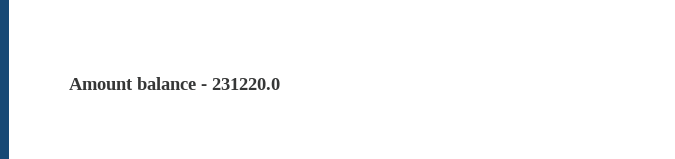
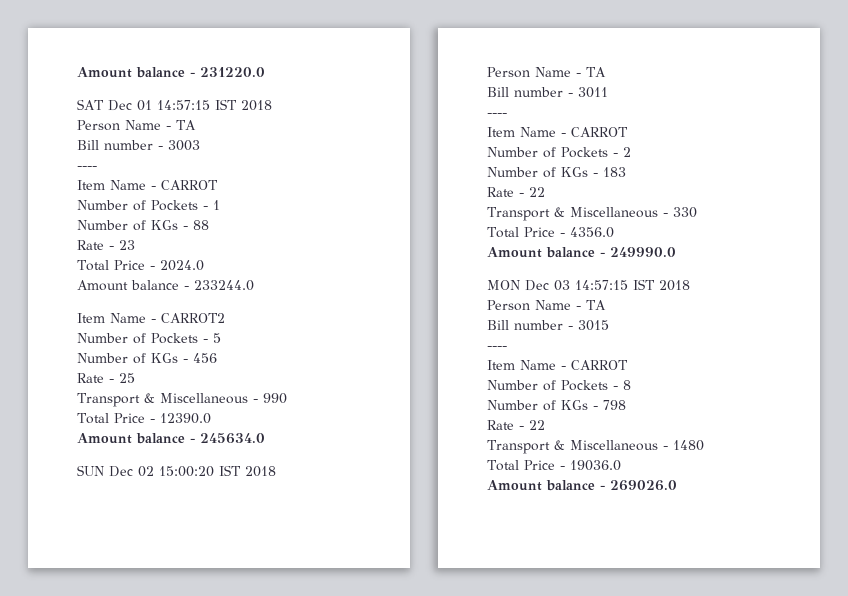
(280, 84) none -> [77,99,272,111] [77,120,196,131] [77,140,200,151] [77,166,97,170] [77,180,218,190] [77,200,220,211] [77,220,209,231] [77,240,135,250] [77,260,204,271] [77,280,254,291] [77,313,225,323] [77,333,221,344] [77,353,217,364] [77,373,135,383] [77,393,287,407] [77,413,211,424] [77,433,265,444] [77,465,276,477] [487,67,606,78] [487,87,608,98] [487,113,507,117] [487,127,628,137] [487,147,631,158] [487,167,626,178] [487,187,545,197] [487,207,697,221] [487,227,614,238] [487,247,676,258] [487,279,690,291] [487,300,606,311] [487,320,609,331] [487,346,507,350] [487,360,628,370] [487,380,631,391] [487,400,626,411] [487,420,545,430] [487,440,704,454] [487,460,621,471] [487,480,677,491] // SAT Dec 01 14:57:15 IST 2018 // Person Name - TA // Bill number - 3003 // ---- // Item Name - CARROT // Number of Pockets - 1 // Number of KGs - 88 // Rate - 23 // Total Price - 2024.0 // Amount balance - 233244.0 // Item Name - CARROT2 // Number of Pockets - 5 // Number of KGs - 456 // Rate - 25 // Transport & Miscellaneous - 990 // Total Price - 12390.0 // Amount balance - 245634.0 // SUN Dec 02 15:00:20 IST 2018 // Person Name - TA // Bill number - 3011 // ---- // Item Name - CARROT // Number of Pockets - 2 // Number of KGs - 183 // Rate - 22 // Transport & Miscellaneous - 330 // Total Price - 4356.0 // Amount balance - 249990.0 // MON Dec 03 14:57:15 IST 2018 // Person Name - TA // Bill number - 3015 // ---- // Item Name - CARROT // Number of Pockets - 8 // Number of KGs - 798 // Rate - 22 // Transport & Miscellaneous - 1480 // Total Price - 19036.0 // Amount balance - 269026.0

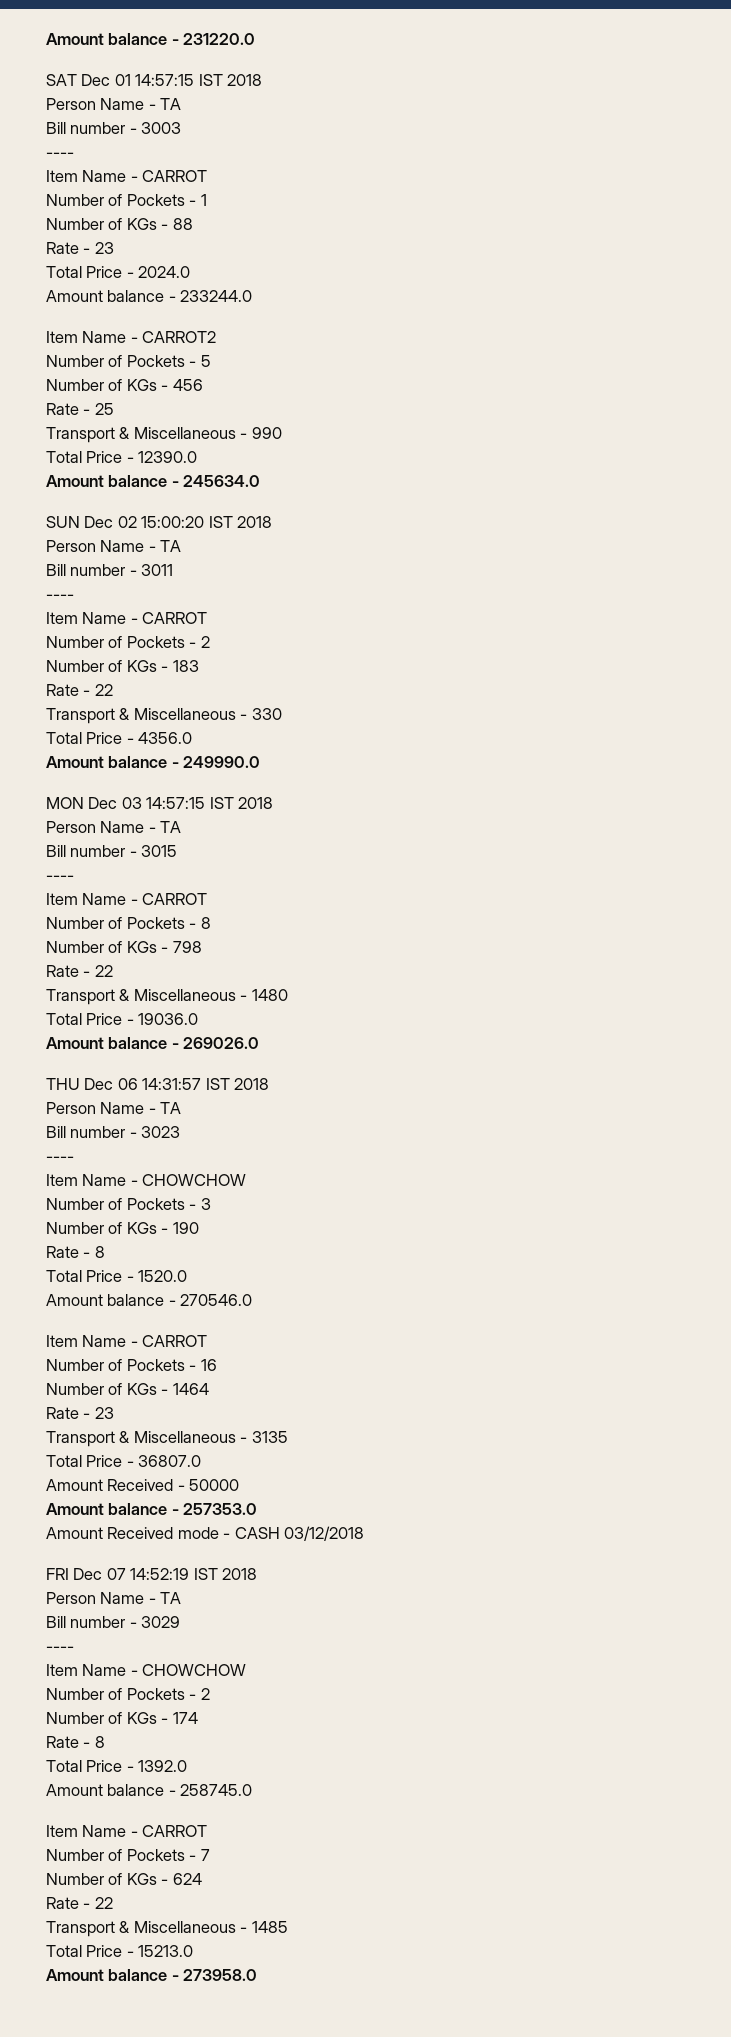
(677, 485) none -> [46,1078,270,1090] [46,1102,182,1114] [46,1126,181,1138] [46,1156,74,1162] [46,1174,247,1186] [46,1198,211,1210] [46,1222,199,1234] [46,1246,105,1258] [46,1270,188,1282] [46,1294,253,1306] [46,1335,208,1347] [46,1359,217,1371] [46,1383,209,1395] [46,1407,114,1419] [46,1431,288,1447] [46,1455,202,1467] [46,1479,240,1491] [46,1503,258,1515] [46,1526,365,1541] [46,1568,258,1580] [46,1592,182,1604] [46,1616,181,1628] [46,1646,74,1652] [46,1664,247,1676] [46,1688,210,1700] [46,1712,198,1724] [46,1736,105,1748] [46,1760,188,1772] [46,1784,253,1796] [46,1825,208,1837] [46,1849,210,1861] [46,1873,202,1885] [46,1897,113,1909] [46,1921,288,1937] [46,1945,194,1957] [46,1969,258,1981] // THU Dec 06 14:31:57 IST 2018 // Person Name - TA // Bill number - 3023 // ---- // Item Name - CHOWCHOW // Number of Pockets - 3 // Number of KGs - 190 // Rate - 8 // Total Price - 1520.0 // Amount balance - 270546.0 // Item Name - CARROT // Number of Pockets - 16 // Number of KGs - 1464 // Rate - 23 // Transport & Miscellaneous - 3135 // Total Price - 36807.0 // Amount Received - 50000 // Amount balance - 257353.0 // Amount Received mode - CASH 03/12/2018 // FRI Dec 07 14:52:19 IST 2018 // Person Name - TA // Bill number - 3029 // ---- // Item Name - CHOWCHOW // Number of Pockets - 2 // Number of KGs - 174 // Rate - 8 // Total Price - 1392.0 // Amount balance - 258745.0 // Item Name - CARROT // Number of Pockets - 7 // Number of KGs - 624 // Rate - 22 // Transport & Miscellaneous - 1485 // Total Price - 15213.0 // Amount balance - 273958.0

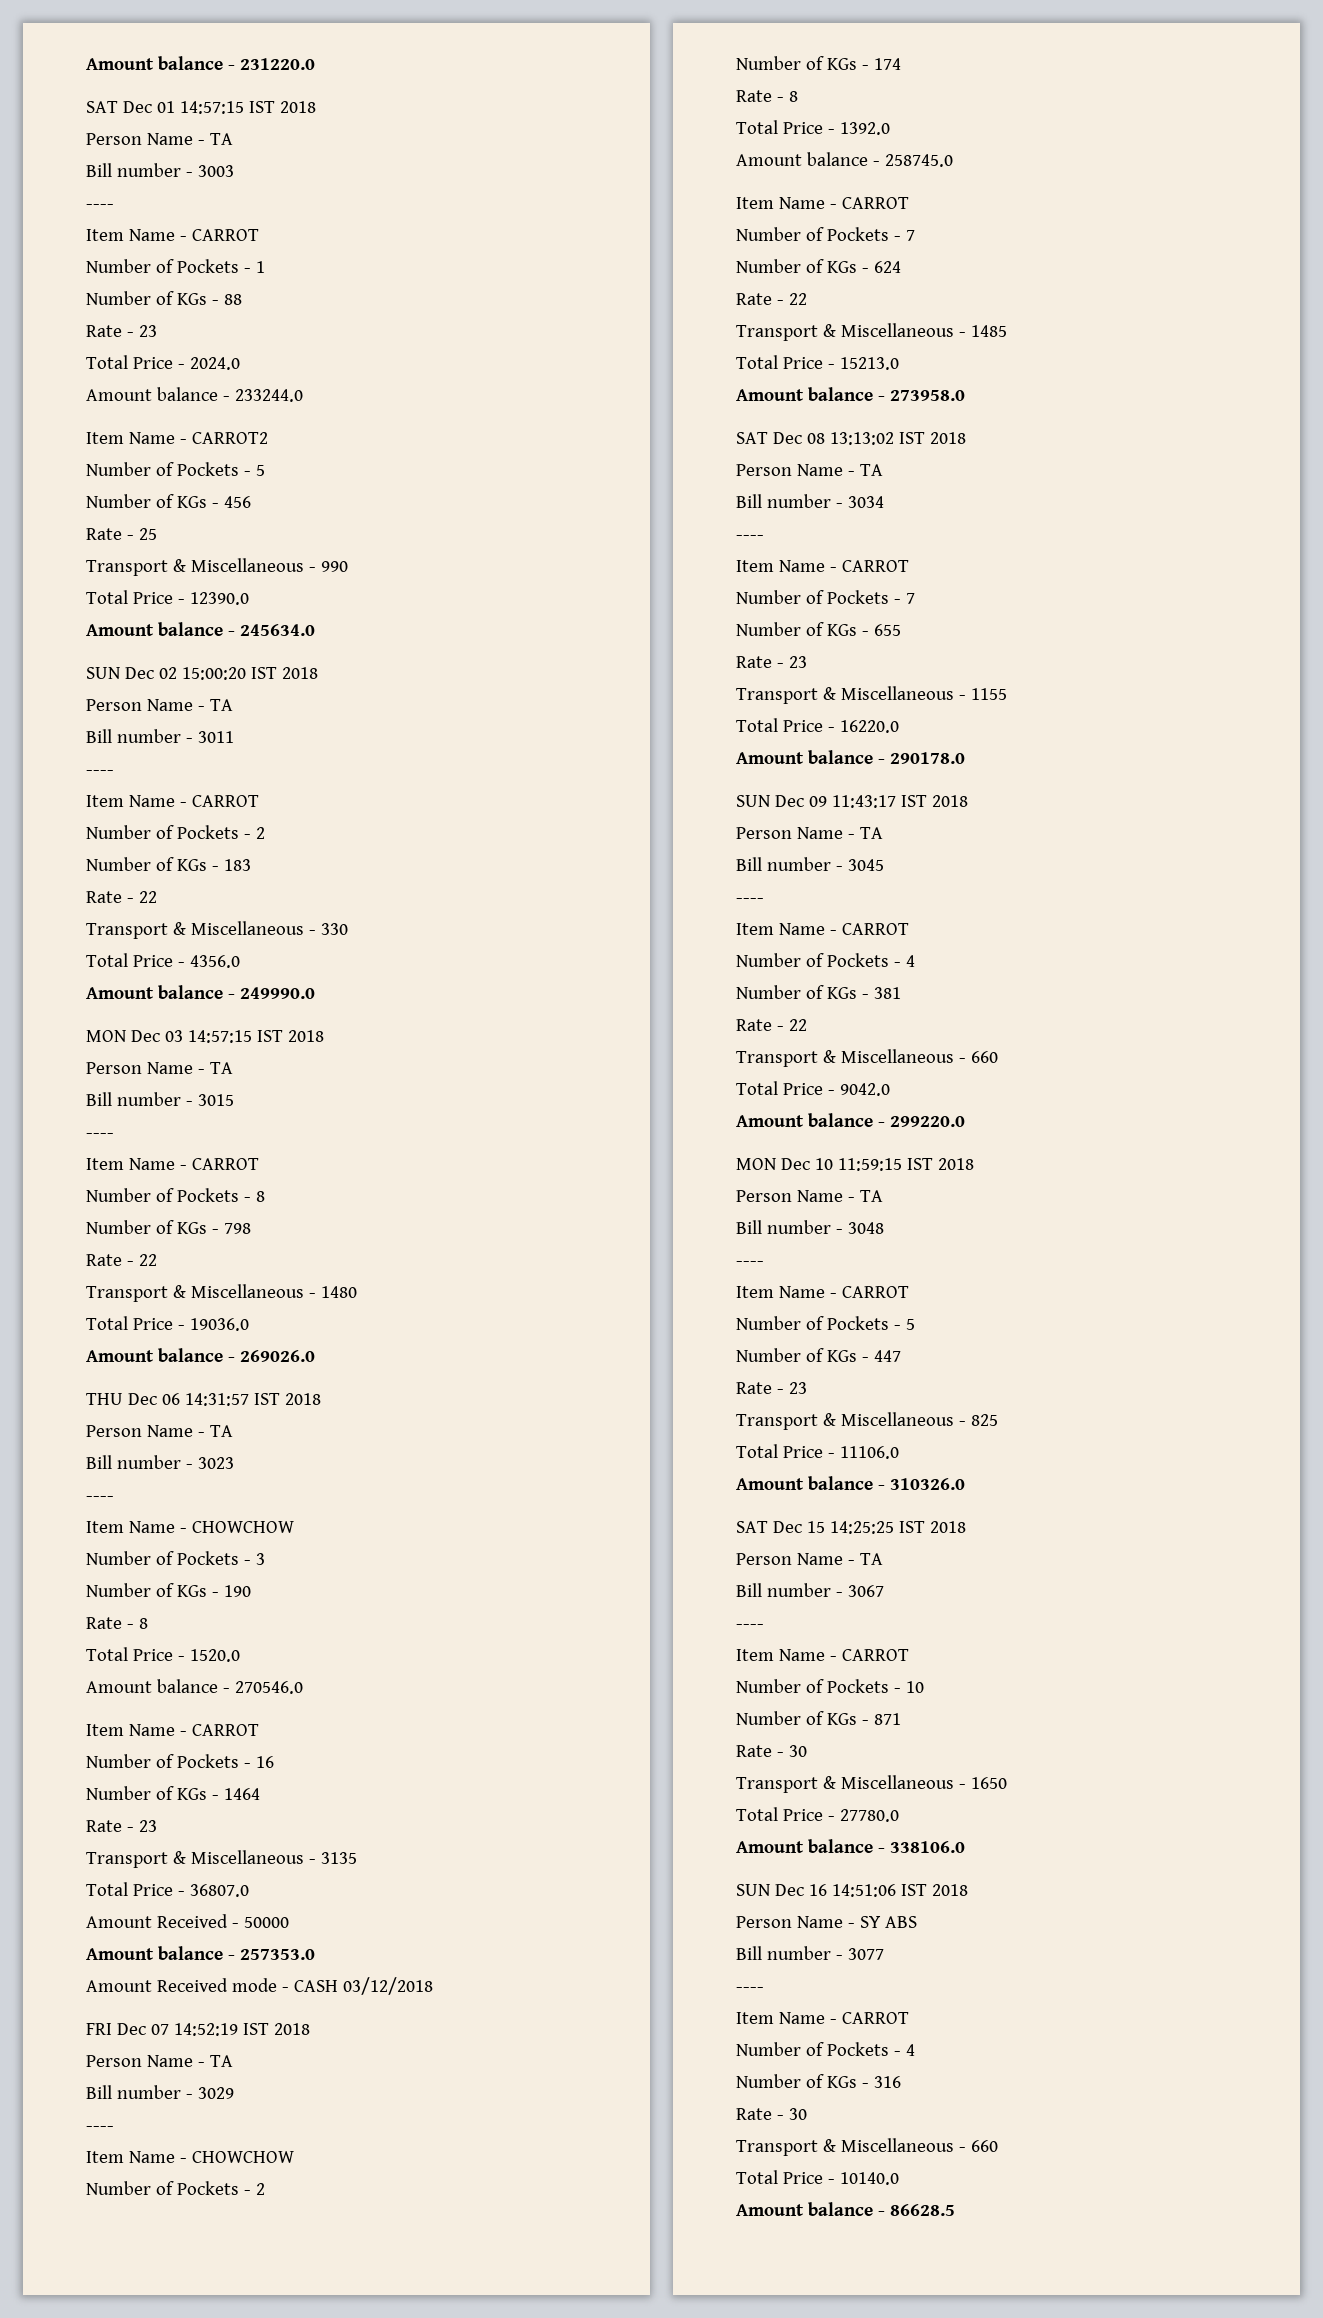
(258, 1975) none -> [736,432,966,445] [736,464,883,476] [736,494,884,508] [736,535,764,540] [736,560,909,572] [736,590,915,604] [736,622,901,636] [736,656,807,668] [736,686,1007,704] [736,718,899,733] [736,750,965,764] [736,795,968,808] [736,827,883,839] [736,857,884,871] [736,898,764,903] [736,923,909,935] [736,953,915,967] [736,985,901,999] [736,1019,807,1031] [736,1049,998,1067] [736,1081,890,1096] [736,1113,965,1127] [736,1158,974,1171] [736,1190,883,1202] [736,1220,884,1234] [736,1261,764,1266] [736,1286,909,1298] [736,1316,915,1330] [736,1348,901,1362] [736,1382,807,1394] [736,1412,998,1430] [736,1444,899,1459] [736,1476,965,1490] [736,1521,966,1534] [736,1553,883,1565] [736,1583,884,1597] [736,1624,764,1629] [736,1649,909,1661] [736,1679,924,1693] [736,1711,901,1725] [736,1745,807,1757] [736,1775,1007,1793] [736,1807,899,1822] [736,1839,965,1853] [736,1884,968,1897] [736,1916,917,1928] [736,1946,884,1960] [736,1987,764,1992] [736,2012,909,2024] [736,2042,915,2056] [736,2074,901,2088] [736,2108,807,2120] [736,2138,998,2156] [736,2170,899,2185] [736,2202,955,2216] // SAT Dec 08 13:13:02 IST 2018 // Person Name - TA // Bill number - 3034 // ---- // Item Name - CARROT // Number of Pockets - 7 // Number of KGs - 655 // Rate - 23 // Transport & Miscellaneous - 1155 // Total Price - 16220.0 // Amount balance - 290178.0 // SUN Dec 09 11:43:17 IST 2018 // Person Name - TA // Bill number - 3045 // ---- // Item Name - CARROT // Number of Pockets - 4 // Number of KGs - 381 // Rate - 22 // Transport & Miscellaneous - 660 // Total Price - 9042.0 // Amount balance - 299220.0 // MON Dec 10 11:59:15 IST 2018 // Person Name - TA // Bill number - 3048 // ---- // Item Name - CARROT // Number of Pockets - 5 // Number of KGs - 447 // Rate - 23 // Transport & Miscellaneous - 825 // Total Price - 11106.0 // Amount balance - 310326.0 // SAT Dec 15 14:25:25 IST 2018 // Person Name - TA // Bill number - 3067 // ---- // Item Name - CARROT // Number of Pockets - 10 // Number of KGs - 871 // Rate - 30 // Transport & Miscellaneous - 1650 // Total Price - 27780.0 // Amount balance - 338106.0 // SUN Dec 16 14:51:06 IST 2018 // Person Name - SY ABS // Bill number - 3077 // ---- // Item Name - CARROT // Number of Pockets - 4 // Number of KGs - 316 // Rate - 30 // Transport & Miscellaneous - 660 // Total Price - 10140.0 // Amount balance - 86628.5

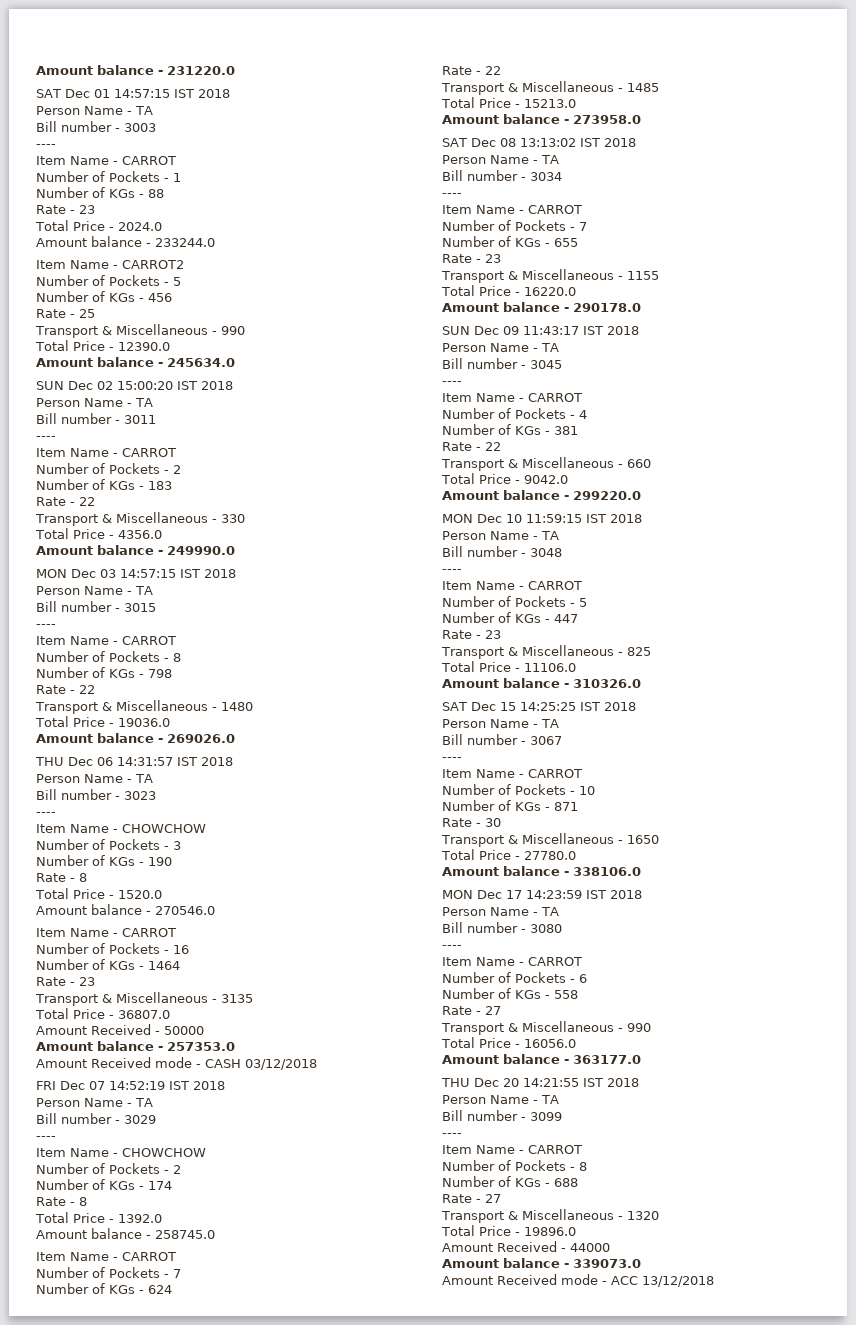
[736,1884,968,1897] [736,1916,917,1928] [736,1946,884,1960] [736,1987,764,1992] [736,2012,909,2024] [736,2042,915,2056] [736,2074,901,2088] [736,2108,807,2120] [736,2138,998,2156] [736,2170,899,2185] [736,2202,955,2216] SUN Dec 16 14:51:06 IST 2018 // Person Name - SY ABS // Bill number - 3077 // ---- // Item Name - CARROT // Number of Pockets - 4 // Number of KGs - 316 // Rate - 30 // Transport & Miscellaneous - 660 // Total Price - 10140.0 // Amount balance - 86628.5 -> [442,890,642,899] [442,907,559,916] [442,922,562,933] [442,945,462,949] [442,957,582,966] [442,972,587,983] [442,988,578,999] [442,1006,501,1015] [441,1021,651,1035] [441,1037,576,1048] [442,1054,641,1064] [441,1078,639,1087] [442,1095,559,1104] [442,1110,562,1121] [442,1133,462,1137] [442,1145,582,1154] [442,1160,587,1171] [442,1176,578,1187] [442,1194,501,1203] [441,1209,659,1223] [441,1225,576,1236] [442,1241,610,1252] [442,1258,641,1268] [442,1274,714,1287] MON Dec 17 14:23:59 IST 2018 // Person Name - TA // Bill number - 3080 // ---- // Item Name - CARROT // Number of Pockets - 6 // Number of KGs - 558 // Rate - 27 // Transport & Miscellaneous - 990 // Total Price - 16056.0 // Amount balance - 363177.0 // THU Dec 20 14:21:55 IST 2018 // Person Name - TA // Bill number - 3099 // ---- // Item Name - CARROT // Number of Pockets - 8 // Number of KGs - 688 // Rate - 27 // Transport & Miscellaneous - 1320 // Total Price - 19896.0 // Amount Received - 44000 // Amount balance - 339073.0 // Amount Received mode - ACC 13/12/2018

